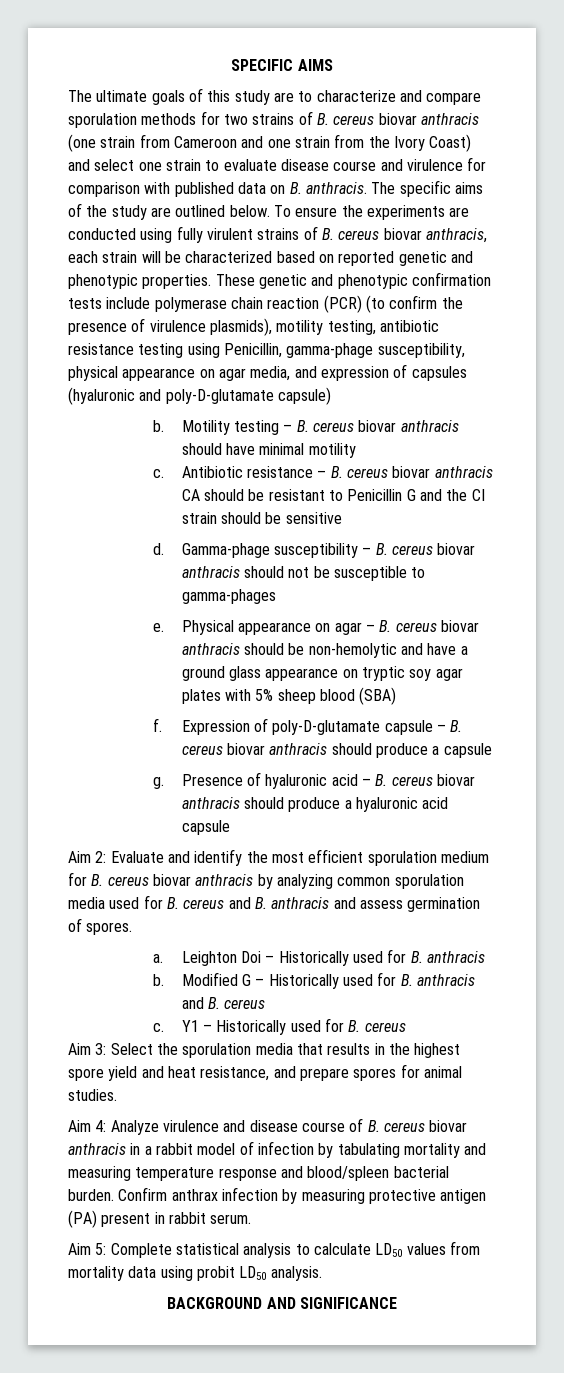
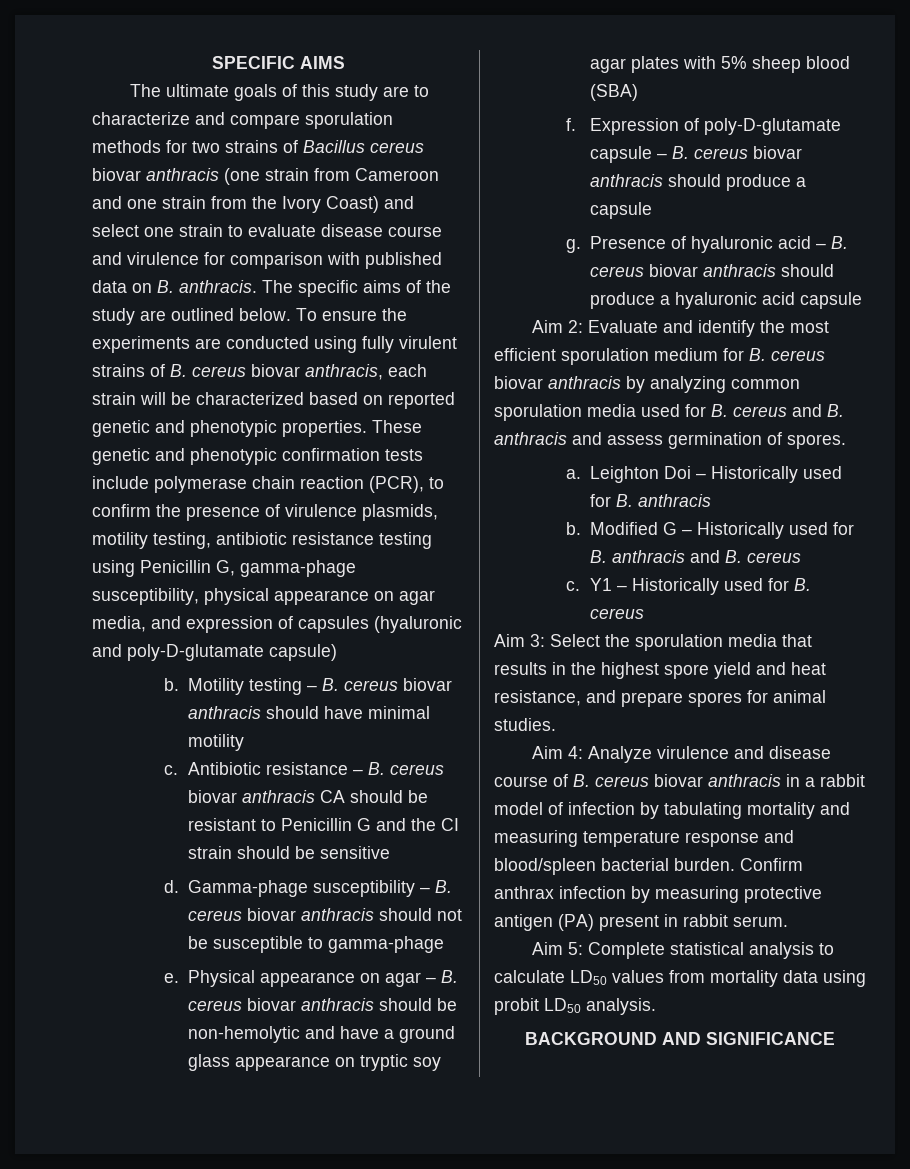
[316,113,329,125] B. -> [303,140,365,153] Bacillus
[323,295,385,313] (PCR) (to -> [369,476,444,493] (PCR), to
[209,318,272,336] plasmids), -> [362,504,438,521] plasmids,
[223,343,282,358] Penicillin, -> [140,560,235,576] Penicillin G,
[181,589,276,604] gamma-phages -> [328,936,445,953] gamma-phage

